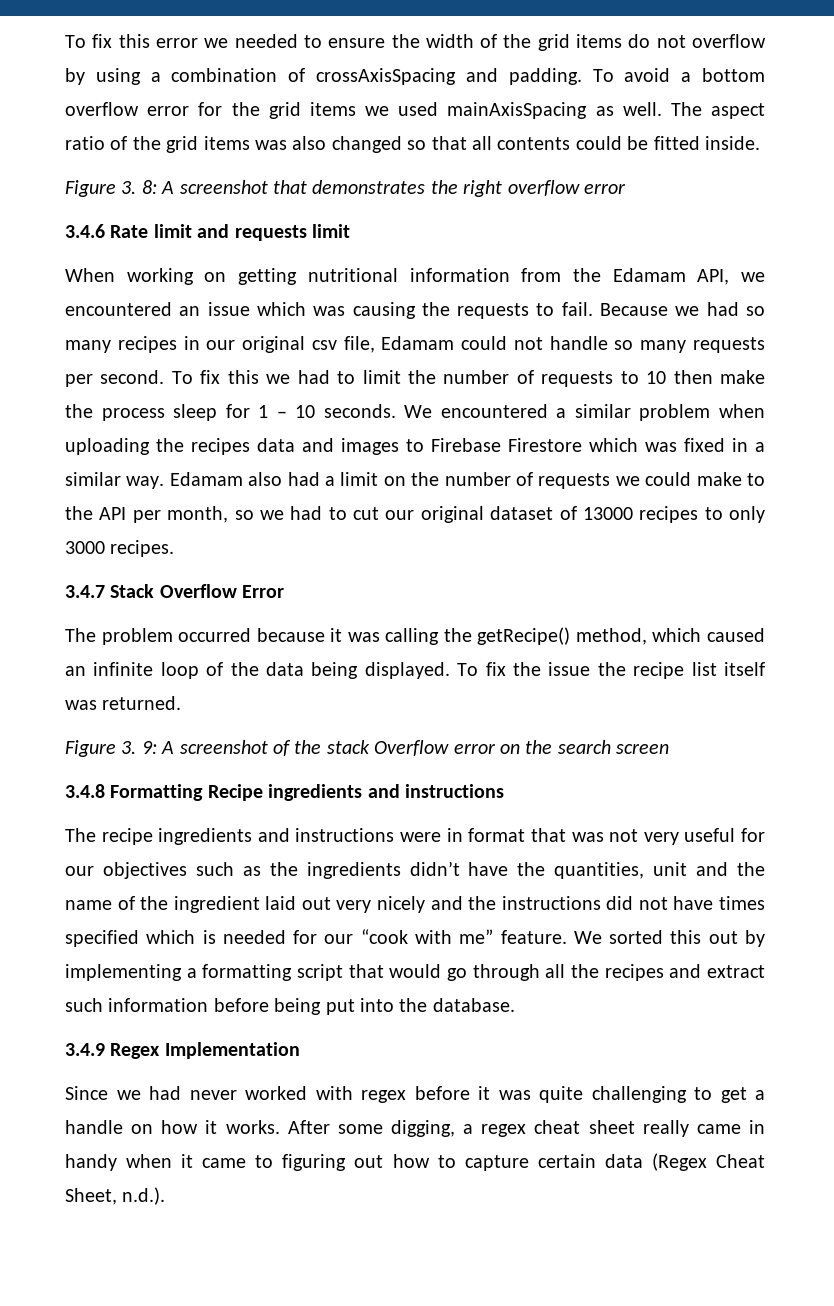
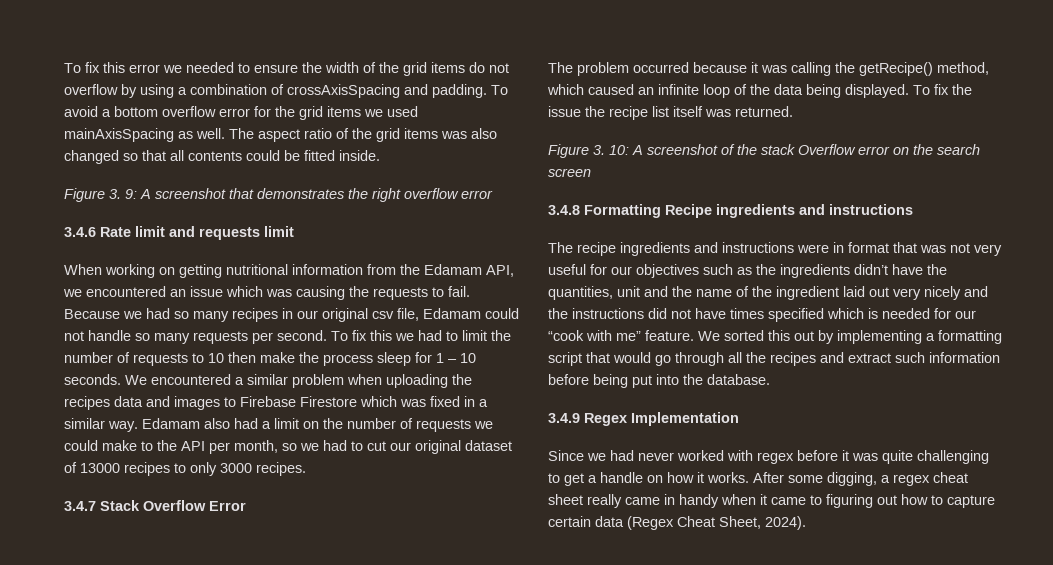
[141,180,157,194] 8: -> [125,189,137,199] 9:
[141,741,157,754] 9: -> [609,145,629,155] 10:
[122,1187,166,1205] n.d.). -> [765,516,806,530] 2024).

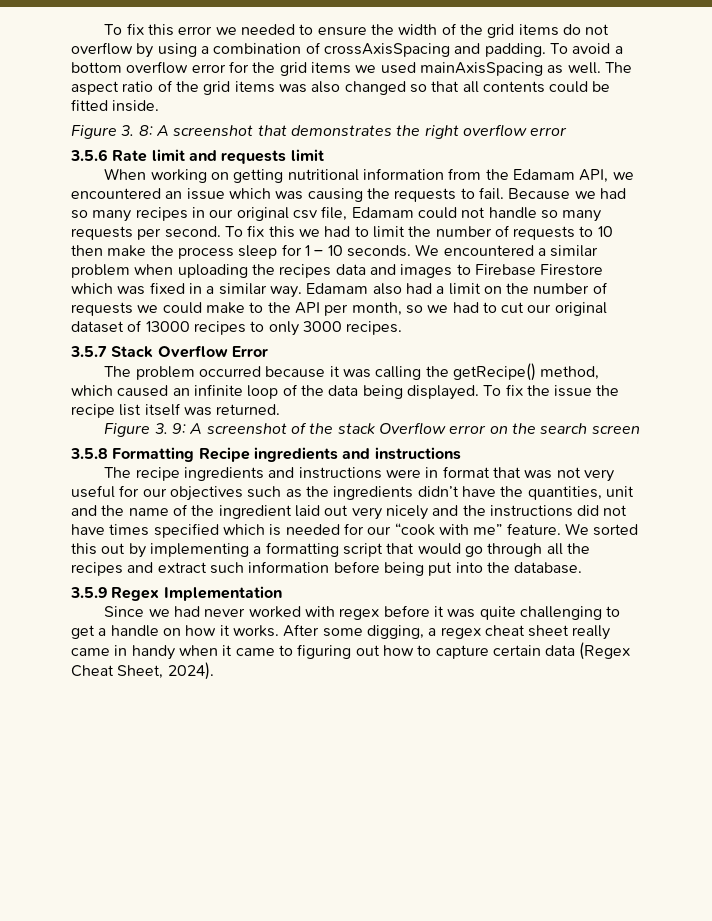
[125,189,137,199] 9: -> [138,125,153,136] 8:
[64,227,96,237] 3.4.6 -> [70,149,108,161] 3.5.6
[64,501,96,511] 3.4.7 -> [70,346,107,357] 3.5.7
[609,145,629,155] 10: -> [171,423,186,434] 9:
[548,205,580,215] 3.4.8 -> [70,448,108,459] 3.5.8
[548,413,580,423] 3.4.9 -> [70,587,107,598] 3.5.9

